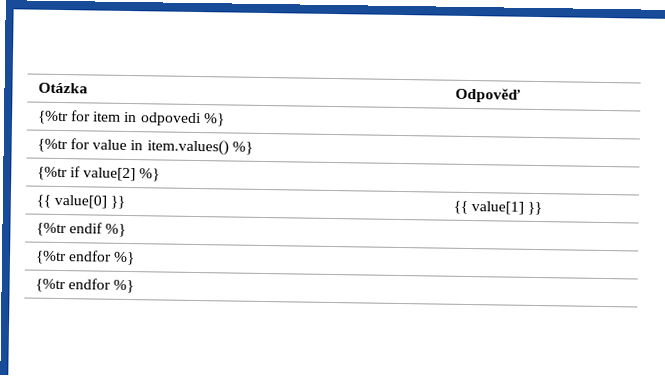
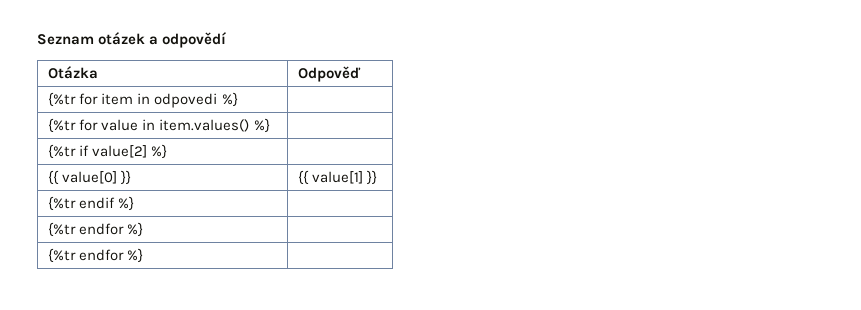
(37, 88) none -> [37,32,228,48] Seznam otázek a odpovědí //

